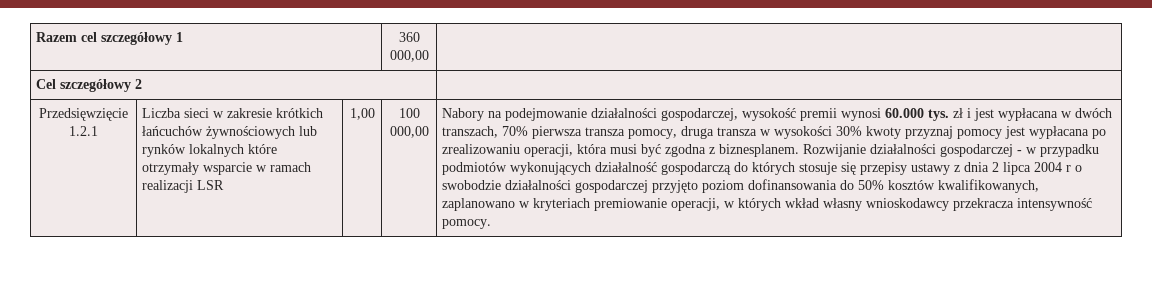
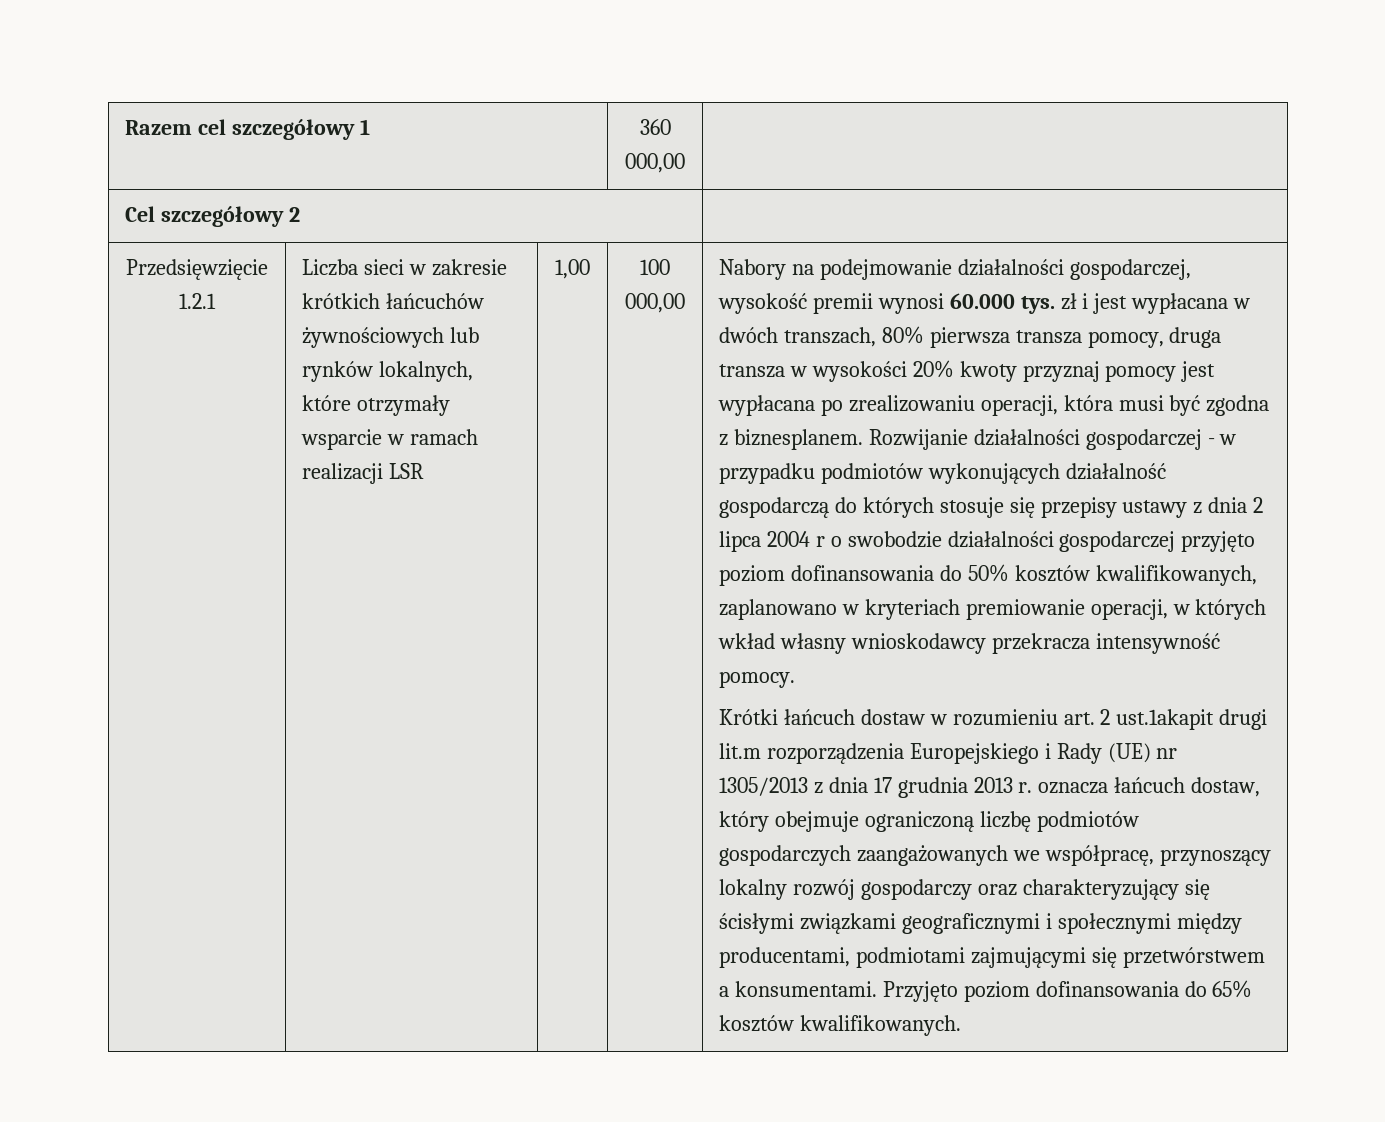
[189,144,245,157] lokalnych -> [378,361,473,382] lokalnych,
[502,126,529,136] 70% -> [881,326,924,344] 80%
[836,126,863,136] 30% -> [912,360,954,378] 20%
(492, 224) none -> [718,709,1268,730] [718,743,1178,764] [718,777,1261,798] [718,811,1139,832] [718,845,1271,866] [718,879,1210,900] [718,913,1242,934] [718,947,1265,968] [718,980,1253,1002] [718,1015,961,1036] // Krótki łańcuch dostaw w rozumieniu art. 2 ust.1akapit drugi lit.m rozporządzenia Europejskiego i Rady (UE) nr 1305/2013 z dnia 17 grudnia 2013 r. oznacza łańcuch dostaw, który obejmuje ograniczoną liczbę podmiotów gospodarczych zaangażowanych we współpracę, przynoszący lokalny rozwój gospodarczy oraz charakteryzujący się ścisłymi związkami geograficznymi i społecznymi między producentami, podmiotami zajmującymi się przetwórstwem a konsumentami. Przyjęto poziom dofinansowania do 65% kosztów kwalifikowanych.

